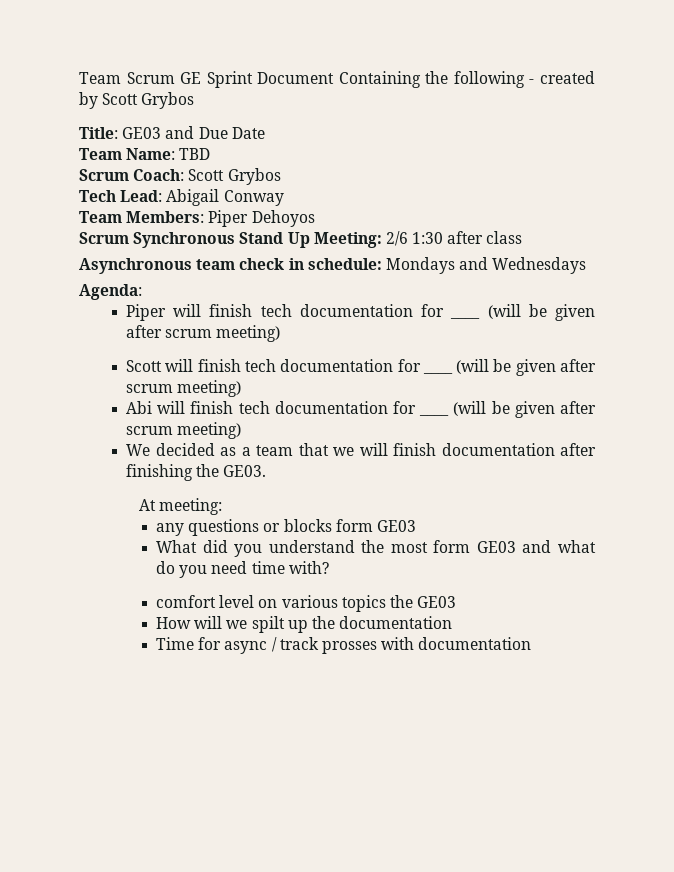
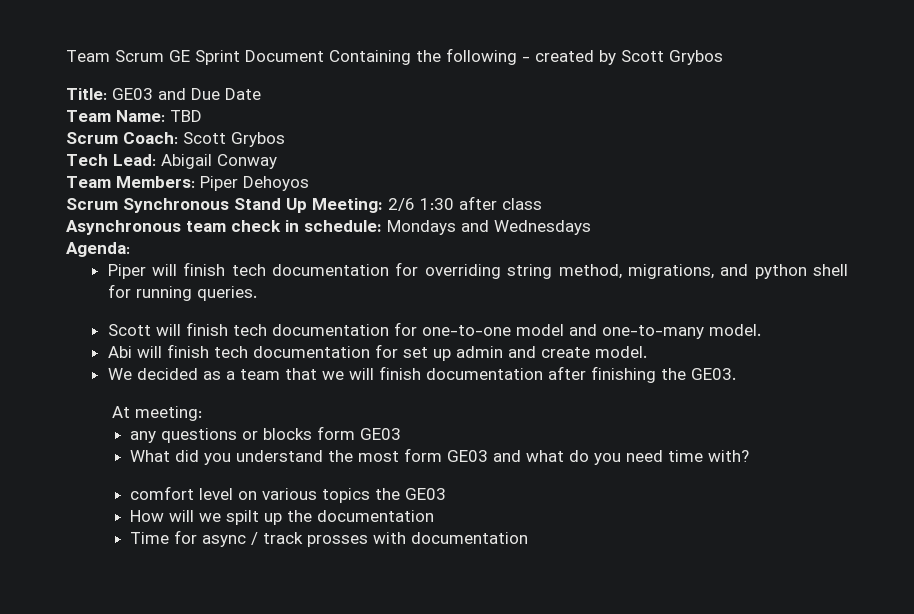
[450,304,595,321] [126,325,281,342] ____ (will be given after scrum meeting) -> [424,264,848,279] [107,284,257,301] overriding string method, migrations, and python shell for running queries.
[422,359,596,376] [126,380,242,397] ____ (will be given after scrum meeting) -> [421,324,761,339] one-to-one model and one-to-many model.
[419,401,596,418] [126,422,242,439] ____ (will be given after scrum meeting) -> [402,346,647,361] set up admin and create model.

